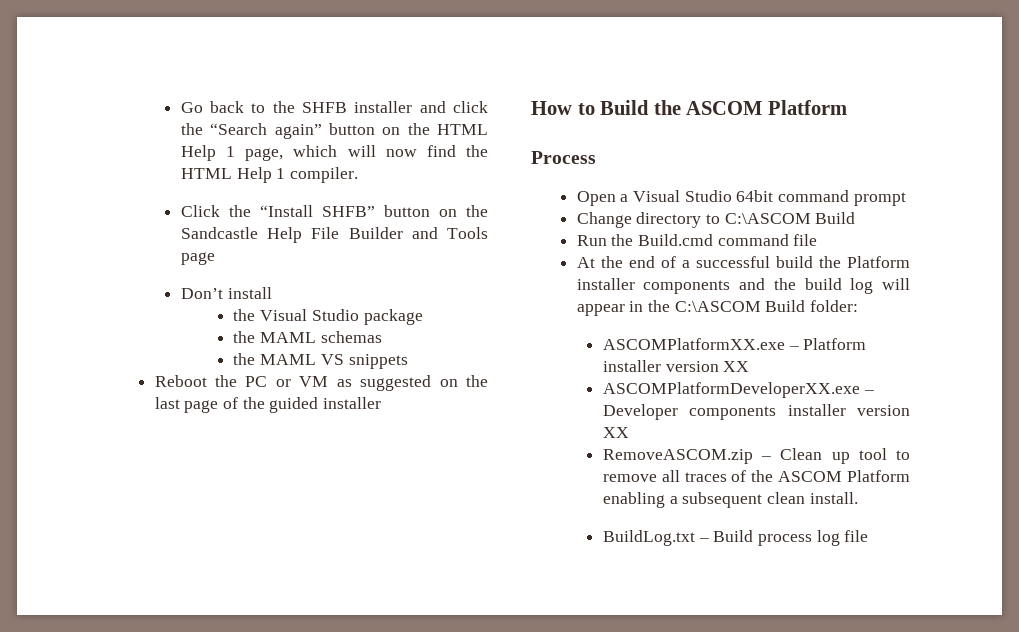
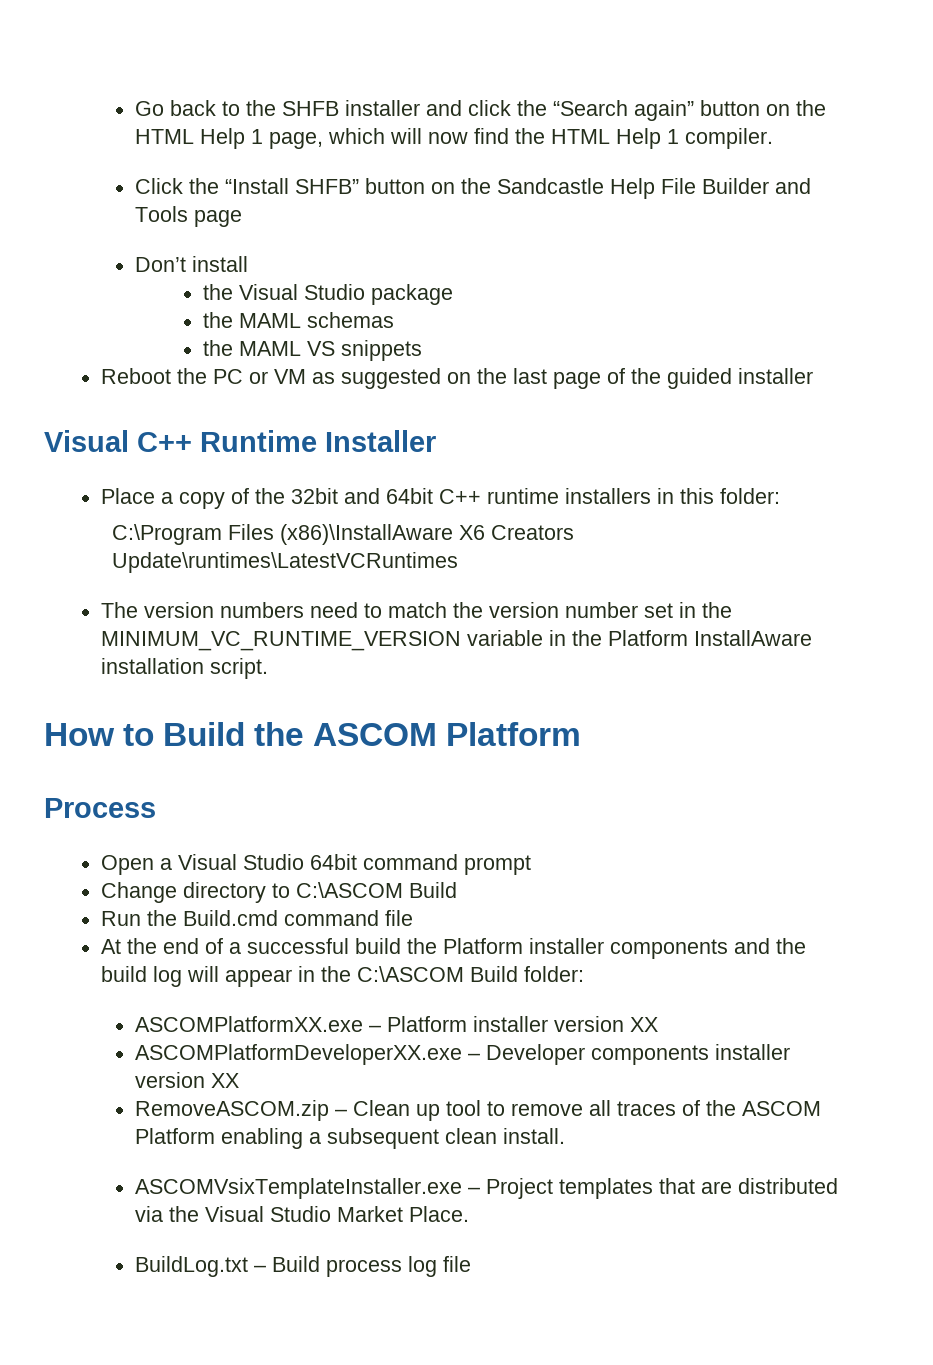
(382, 403) none -> [44,430,436,452] [101,488,781,509] [111,524,574,545] [111,552,458,573] [101,602,733,618] [101,630,813,651] [101,658,269,679] // Visual C++ Runtime Installer // Place a copy of the 32bit and 64bit C++ runtime installers in this folder: // C:\Program Files (x86)\InstallAware X6 Creators Update\runtimes\LatestVCRuntimes // The version numbers need to match the version number set in the MINIMUM_VC_RUNTIME_VERSION variable in the Platform InstallAware installation script.
(858, 498) none -> [135,1178,839,1199] [135,1206,470,1222] // ASCOMVsixTemplateInstaller.exe – Project templates that are distributed via the Visual Studio Market Place.

